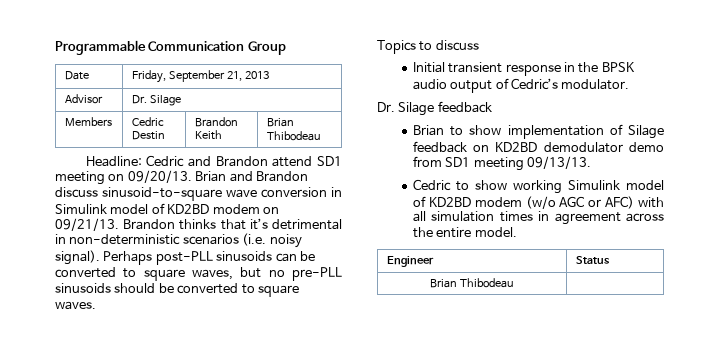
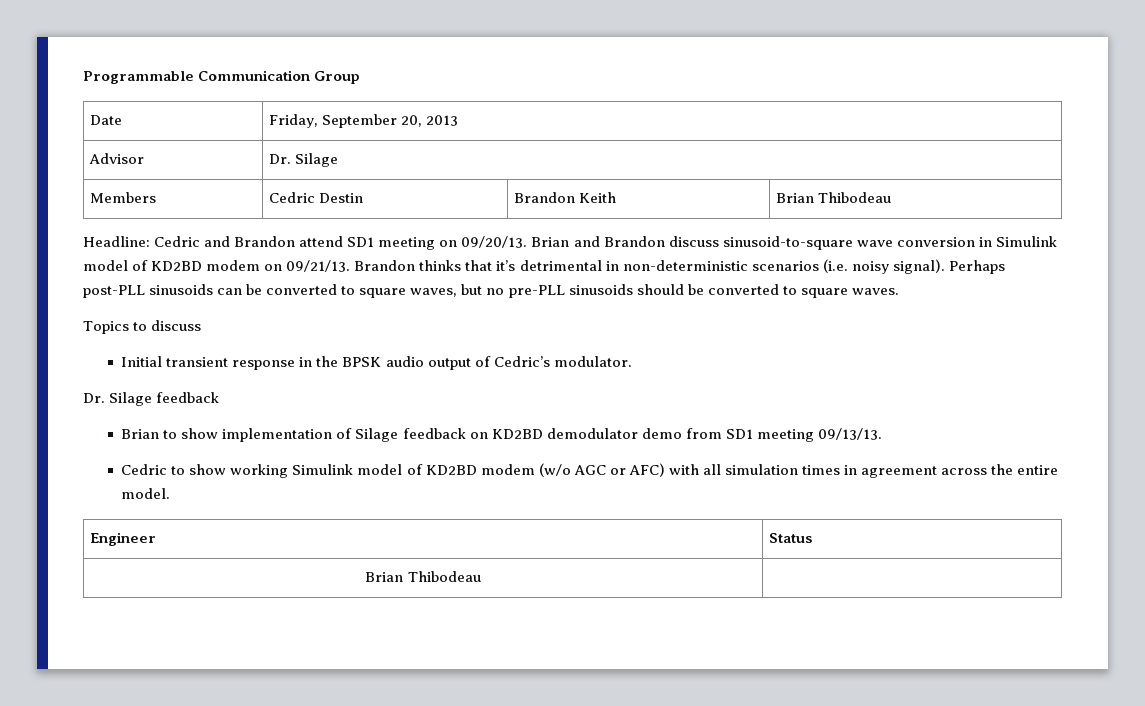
[226,71,242,81] 21, -> [400,115,422,127] 20,

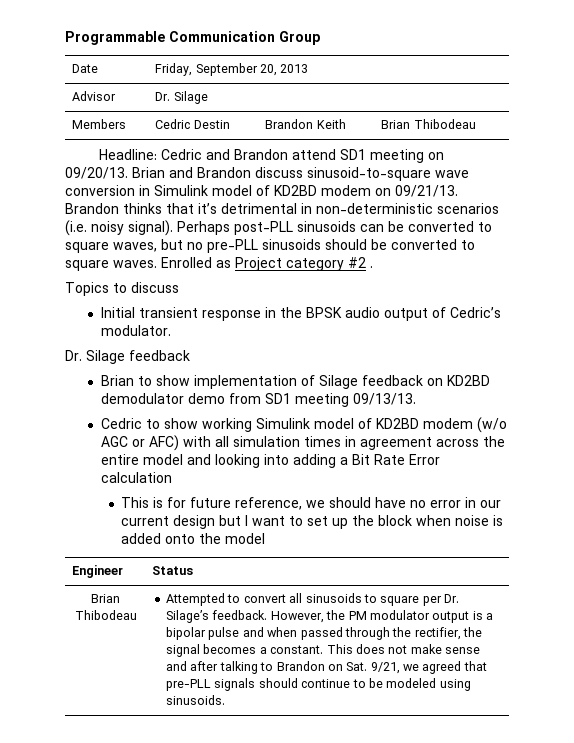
(899, 291) none -> [161,257,373,271] Enrolled as Project category #2 .
[121,488,171,499] [89,532,156,546] [768,533,812,543] [365,571,481,582] model. // Engineer | Status // Brian Thibodeau | -> [142,454,440,468] [100,472,172,483] [121,497,502,510] [121,515,504,529] [121,533,266,544] [72,565,124,578] [152,566,194,575] [91,594,120,603] [74,610,137,620] [166,593,460,606] [166,610,494,623] [166,627,483,640] [166,644,481,657] [166,661,487,674] [166,678,471,691] [166,695,226,705] model and looking into adding a Bit Rate Error calculation // This is for future reference, we should have no error in our current design but I want to set up the block when noise is added onto the model // Engineer | Status // Brian Thibodeau | Attempted to convert all sinusoids to square per Dr. Silage’s feedback. However, the PM modulator output is a bipolar pulse and when passed through the rectifier, the signal becomes a constant. This does not make sense and after talking to Brandon on Sat. 9/21, we agreed that pre-PLL signals should continue to be modeled using sinusoids.

